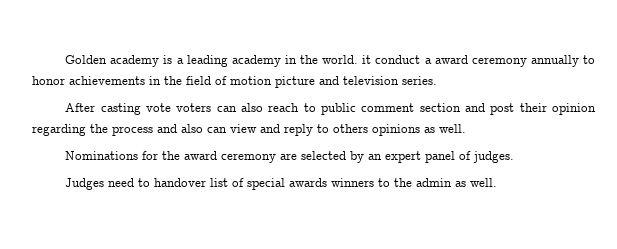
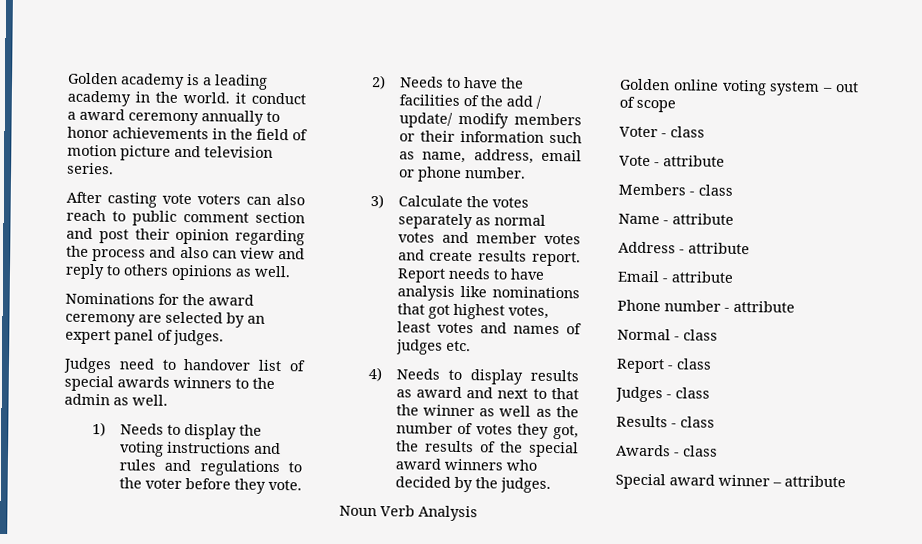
(498, 182) none -> [91,422,262,440] [118,441,281,457] [118,459,302,477] [118,477,302,494] [370,75,524,90] [398,94,542,109] [398,112,582,129] [398,130,582,144] [398,149,582,164] [398,166,526,182] [369,194,529,209] [397,213,546,230] [397,231,581,245] [397,249,581,267] [396,267,545,283] [396,285,580,301] [396,303,549,320] [396,321,582,335] [395,339,471,355] [367,366,579,385] [395,386,579,400] [395,404,579,418] [395,422,579,440] [395,440,579,458] [394,458,537,471] [394,476,551,493] [339,505,478,522] [619,78,859,96] [619,96,676,113] [619,126,705,138] [619,155,725,167] [618,183,733,196] [618,213,734,225] [618,241,750,255] [617,270,734,283] [617,299,795,313] [617,328,718,341] [616,358,712,374] [615,386,710,403] [616,415,715,428] [616,444,718,457] [615,473,846,490] // 1) Needs to display the voting instructions and rules and regulations to the voter before they vote. // 2) Needs to have the facilities of the add / update/ modify members or their information such as name, address, email or phone number. // 3) Calculate the votes separately as normal votes and member votes and create results report. Report needs to have analysis like nominations that got highest votes, least votes and names of judges etc. // 4) Needs to display results as award and next to that the winner as well as the number of votes they got, the results of the special award winners who decided by the judges. // Noun Verb Analysis // Golden online voting system – out of scope // Voter - class // Vote - attribute // Members - class // Name - attribute // Address - attribute // Email - attribute // Phone number - attribute // Normal - class // Report - class // Judges - class // Results - class // Awards - class // Special award winner – attribute

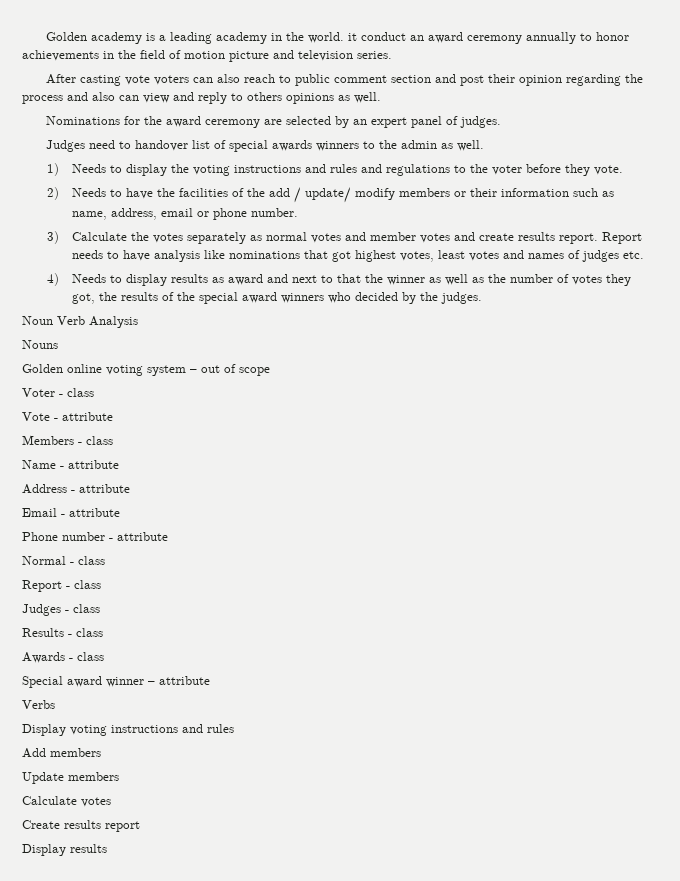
[67,111,76,120] a -> [409,35,424,41] an
(478, 513) none -> [22,340,58,349] // Nouns
(846, 481) none -> [22,700,55,709] [22,724,234,736] [22,748,101,758] [22,772,119,784] [22,796,111,807] [22,820,140,832] [22,844,107,856] // Verbs // Display voting instructions and rules // Add members // Update members // Calculate votes // Create results report // Display results

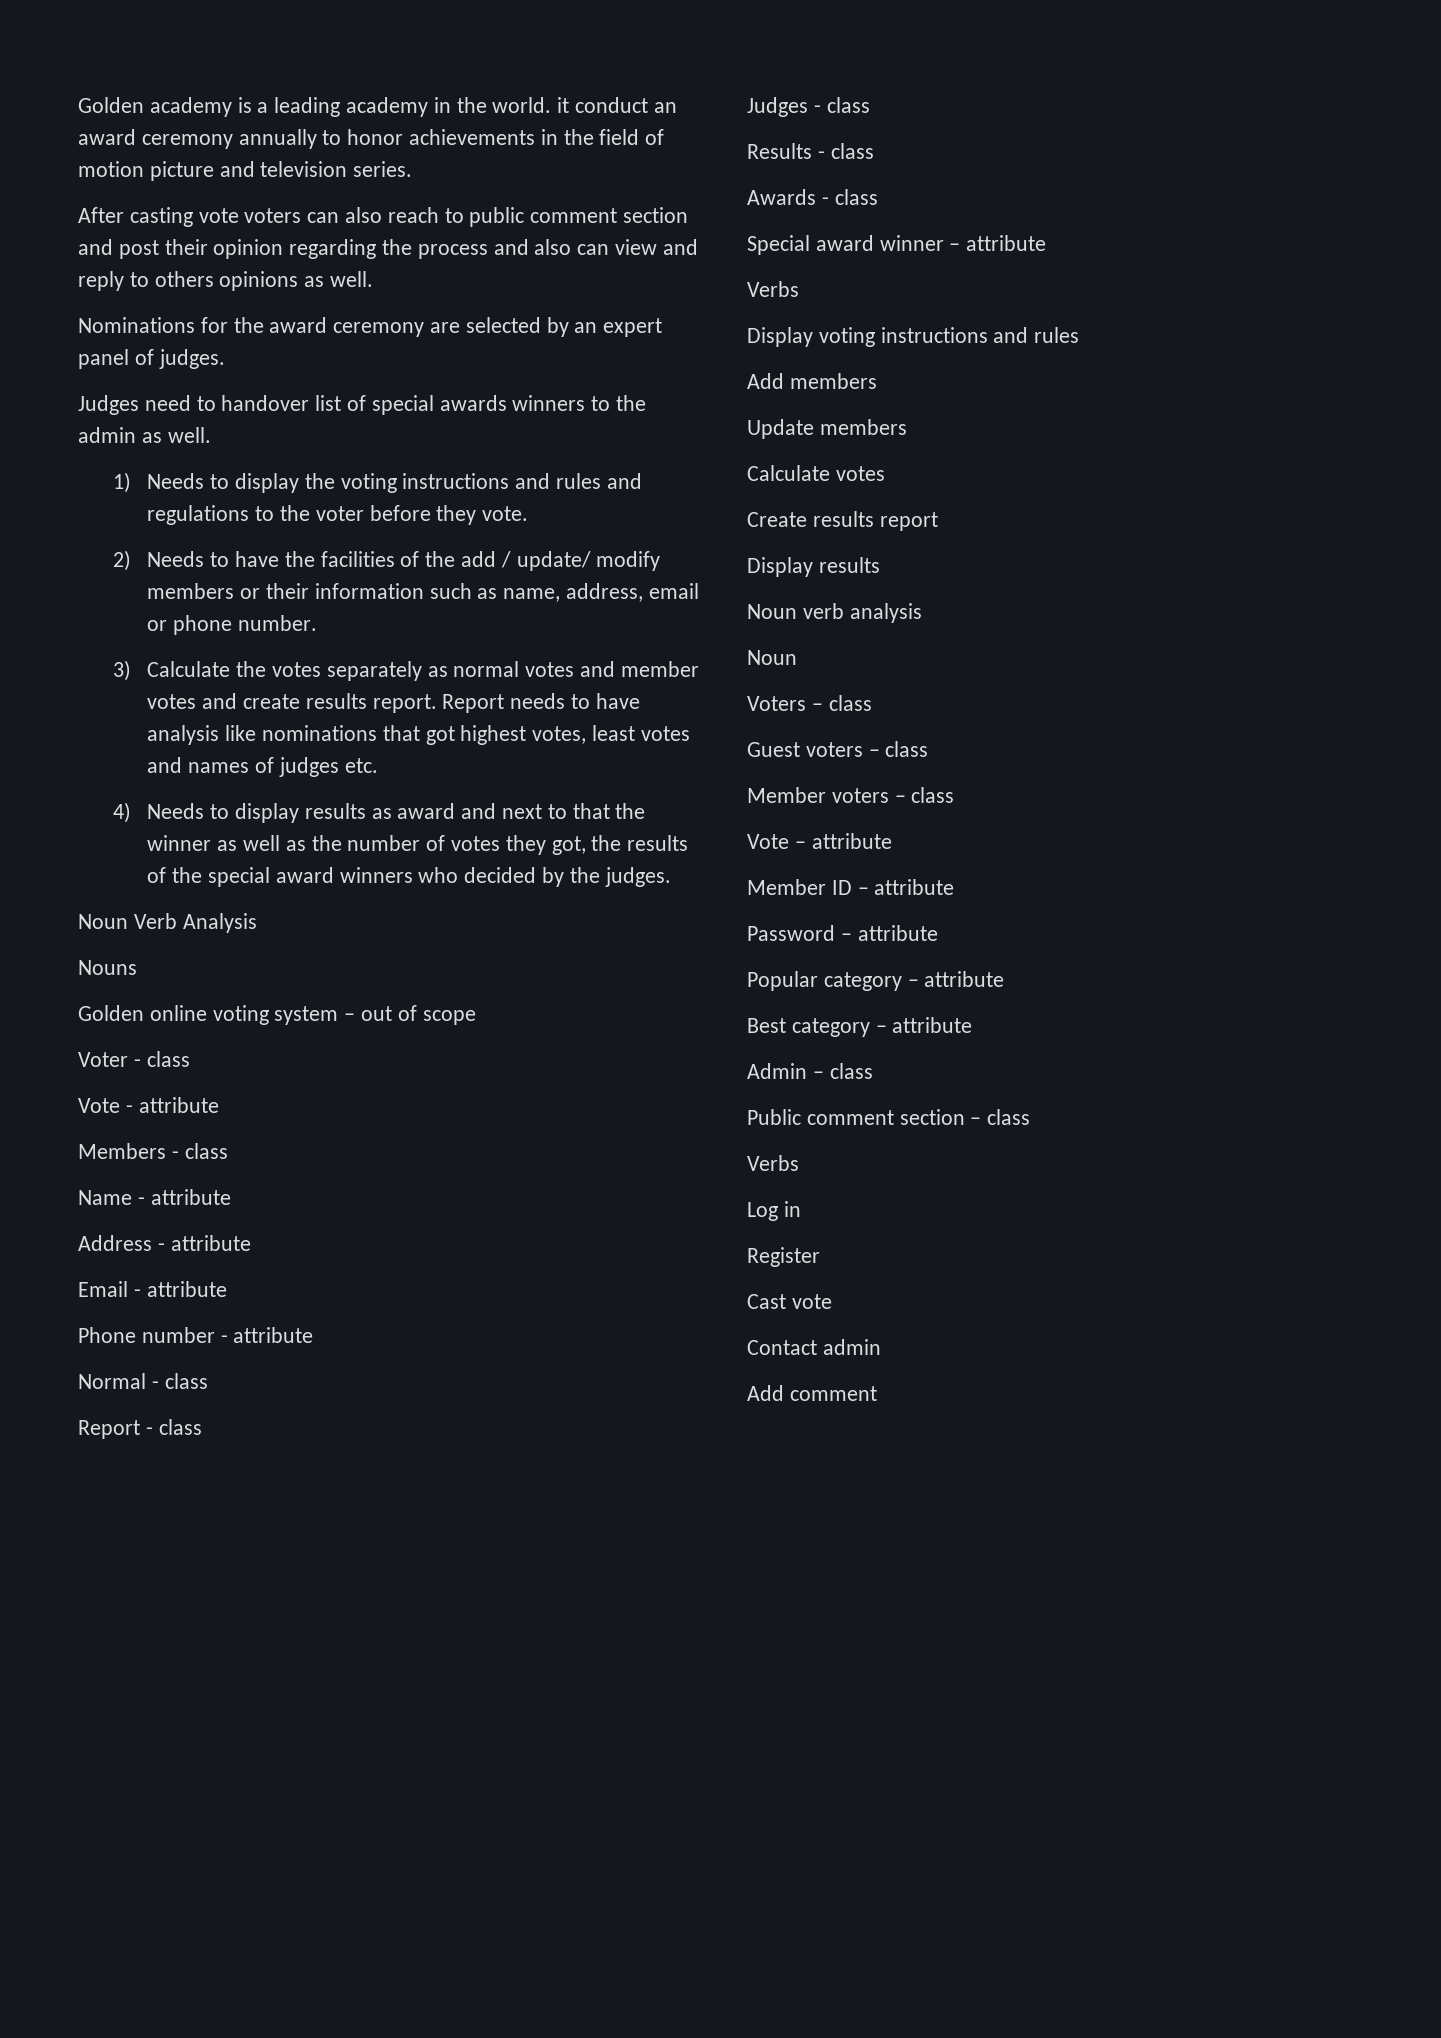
(107, 848) none -> [747,603,922,623] [747,650,797,665] [747,695,872,711] [747,741,929,757] [747,787,955,803] [747,833,892,849] [747,879,955,895] [747,925,938,941] [747,971,1005,991] [747,1017,973,1037] [747,1063,873,1079] [747,1109,1031,1125] [747,1155,799,1171] [747,1201,801,1221] [747,1247,820,1267] [747,1294,832,1309] [747,1339,881,1355] [747,1385,877,1401] // Noun verb analysis // Noun // Voters – class // Guest voters – class // Member voters – class // Vote – attribute // Member ID – attribute // Password – attribute // Popular category – attribute // Best category – attribute // Admin – class // Public comment section – class // Verbs // Log in // Register // Cast vote // Contact admin // Add comment

